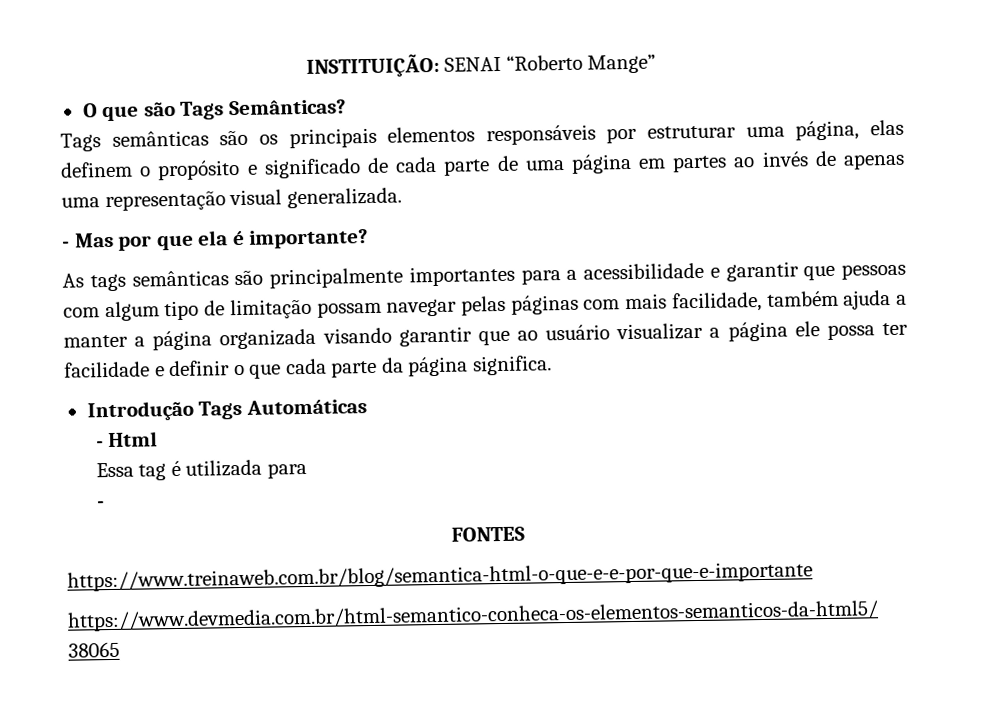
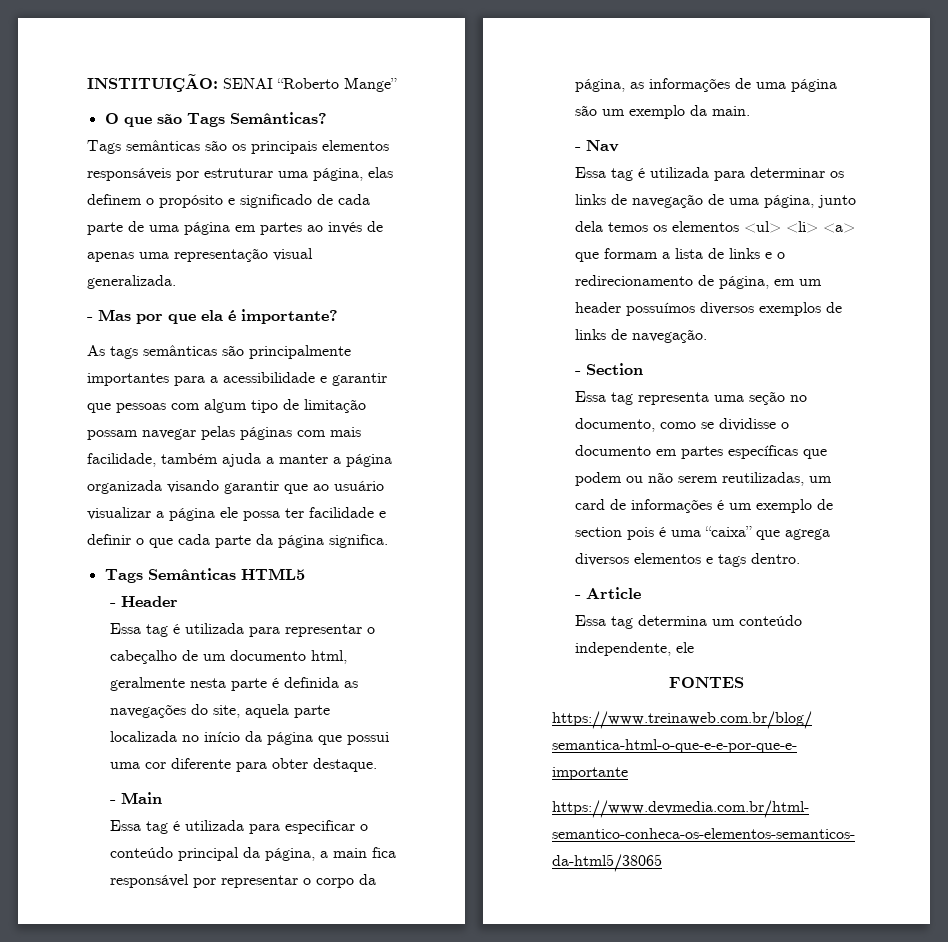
[86,399,367,422] [95,431,159,448] [95,459,307,481] [96,501,105,508] Introdução Tags Automáticas // - Html // Essa tag é utilizada para // - -> [104,568,305,583] [109,596,178,607] [109,623,375,637] [109,650,347,664] [109,677,358,691] [109,704,330,718] [109,731,389,745] [109,758,377,772] [109,792,162,804] [109,820,368,834] [109,847,396,861] [109,874,376,888] [574,78,837,92] [574,105,750,119] [574,140,619,152] [574,167,844,181] [574,194,856,208] [574,221,855,233] [574,248,785,262] [574,275,822,289] [574,302,842,316] [574,329,707,343] [574,363,643,375] [574,391,807,405] [574,418,789,432] [574,445,827,459] [574,472,832,486] [574,499,833,513] [574,526,830,540] [574,553,800,567] [574,587,641,599] [574,615,802,629] [574,642,694,656] Tags Semânticas HTML5 // - Header // Essa tag é utilizada para representar o cabeçalho de um documento html, geralmente nesta parte é definida as navegações do site, aquela parte localizada no início da página que possui uma cor diferente para obter destaque. // - Main // Essa tag é utilizada para especificar o conteúdo principal da página, a main fica responsável por representar o corpo da página, as informações de uma página são um exemplo da main. // - Nav // Essa tag é utilizada para determinar os links de navegação de uma página, junto dela temos os elementos <ul> <li> <a> que formam a lista de links e o redirecionamento de página, em um header possuímos diversos exemplos de links de navegação. // - Section // Essa tag representa uma seção no documento, como se dividisse o documento em partes específicas que podem ou não serem reutilizadas, um card de informações é um exemplo de section pois é uma “caixa” que agrega diversos elementos e tags dentro. // - Article // Essa tag determina um conteúdo independente, ele

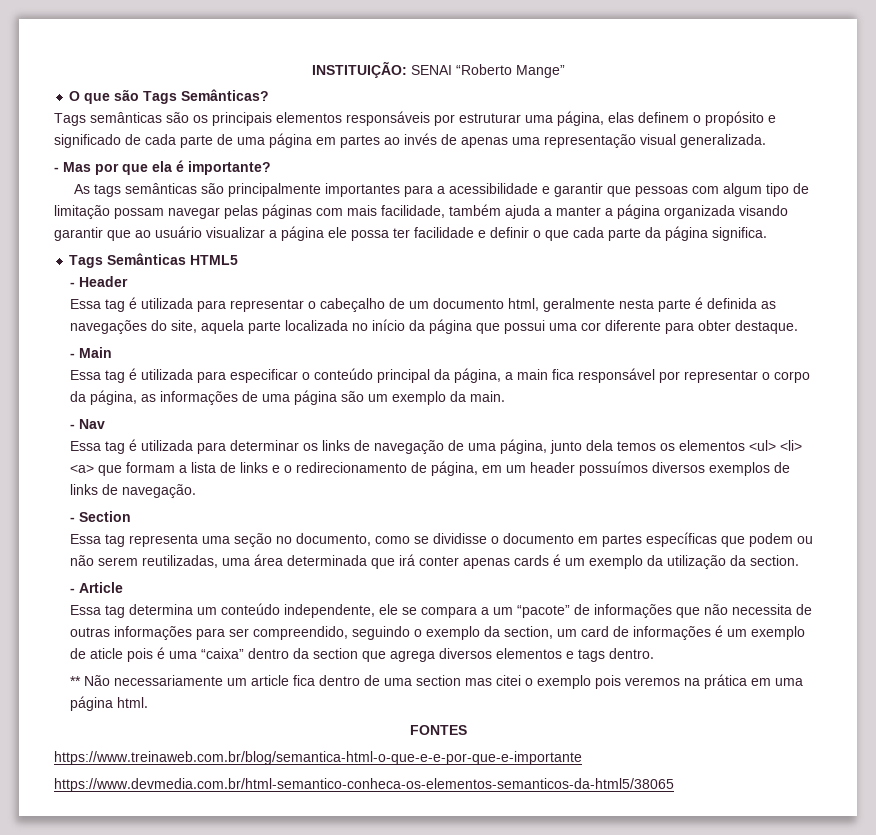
[808,476,832,483] [574,499,833,513] [574,526,830,540] [574,553,800,567] um card de informações é um exemplo de section pois é uma “caixa” que agrega diversos elementos e tags dentro. -> [222,554,800,569] uma área determinada que irá conter apenas cards é um exemplo da utilização da section.
(694, 647) none -> [402,604,813,618] [70,625,806,640] [70,647,655,662] [70,674,804,689] [70,696,149,711] se compara a um “pacote” de informações que não necessita de outras informações para ser compreendido, seguindo o exemplo da section, um card de informações é um exemplo de aticle pois é uma “caixa” dentro da section que agrega diversos elementos e tags dentro. // ** Não necessariamente um article fica dentro de uma section mas citei o exemplo pois veremos na prática em uma página html.

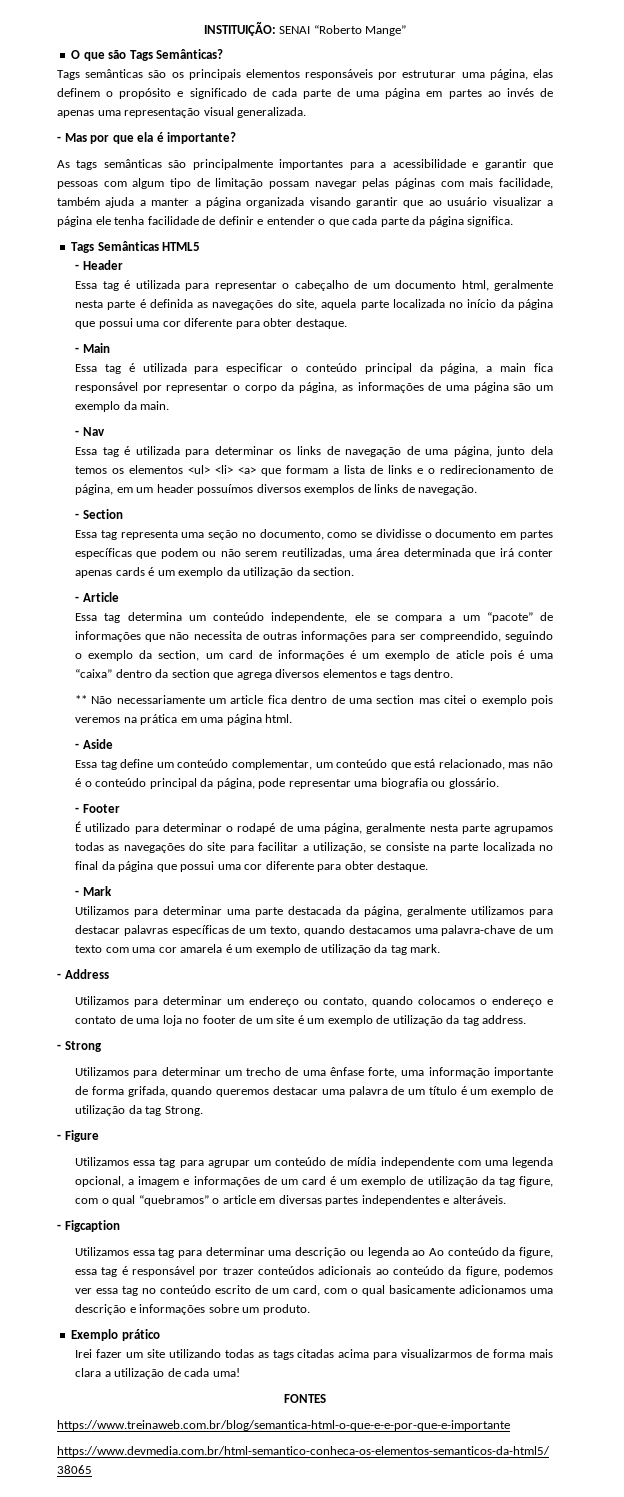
[351,227,529,241] possa ter facilidade e definir -> [114,216,315,225] tenha facilidade de definir e entender
(149, 702) none -> [75,739,113,749] [75,759,553,770] [75,778,499,789] [75,804,120,813] [75,821,553,834] [75,842,553,853] [75,861,429,872] [75,886,112,896] [75,906,553,917] [75,925,553,936] [75,944,441,955] [57,969,109,979] [75,996,553,1007] [75,1015,527,1026] [57,1041,102,1052] [75,1067,553,1078] [75,1086,553,1097] [75,1105,203,1116] [57,1130,99,1142] [75,1157,553,1168] [75,1176,553,1187] [75,1195,506,1206] [57,1220,120,1232] [75,1247,553,1258] [75,1266,553,1277] [75,1285,553,1296] [75,1304,310,1315] [71,1329,160,1341] [75,1349,553,1360] [75,1368,240,1379] // - Aside // Essa tag define um conteúdo complementar, um conteúdo que está relacionado, mas não é o conteúdo principal da página, pode representar uma biografia ou glossário. // - Footer // É utilizado para determinar o rodapé de uma página, geralmente nesta parte agrupamos todas as navegações do site para facilitar a utilização, se consiste na parte localizada no final da página que possui uma cor diferente para obter destaque. // - Mark // Utilizamos para determinar uma parte destacada da página, geralmente utilizamos para destacar palavras específicas de um texto, quando destacamos uma palavra-chave de um texto com uma cor amarela é um exemplo de utilização da tag mark. // - Address // Utilizamos para determinar um endereço ou contato, quando colocamos o endereço e contato de uma loja no footer de um site é um exemplo de utilização da tag address. // - Strong // Utilizamos para determinar um trecho de uma ênfase forte, uma informação importante de forma grifada, quando queremos destacar uma palavra de um título é um exemplo de utilização da tag Strong. // - Figure // Utilizamos essa tag para agrupar um conteúdo de mídia independente com uma legenda opcional, a imagem e informações de um card é um exemplo de utilização da tag figure, com o qual “quebramos” o article em diversas partes independentes e alteráveis. // - Figcaption // Utilizamos essa tag para determinar uma descrição ou legenda ao Ao conteúdo da figure, essa tag é responsável por trazer conteúdos adicionais ao conteúdo da figure, podemos ver essa tag no conteúdo escrito de um card, com o qual basicamente adicionamos uma descrição e informações sobre um produto. // Exemplo prático // Irei fazer um site utilizando todas as tags citadas acima para visualizarmos de forma mais clara a utilização de cada uma!

